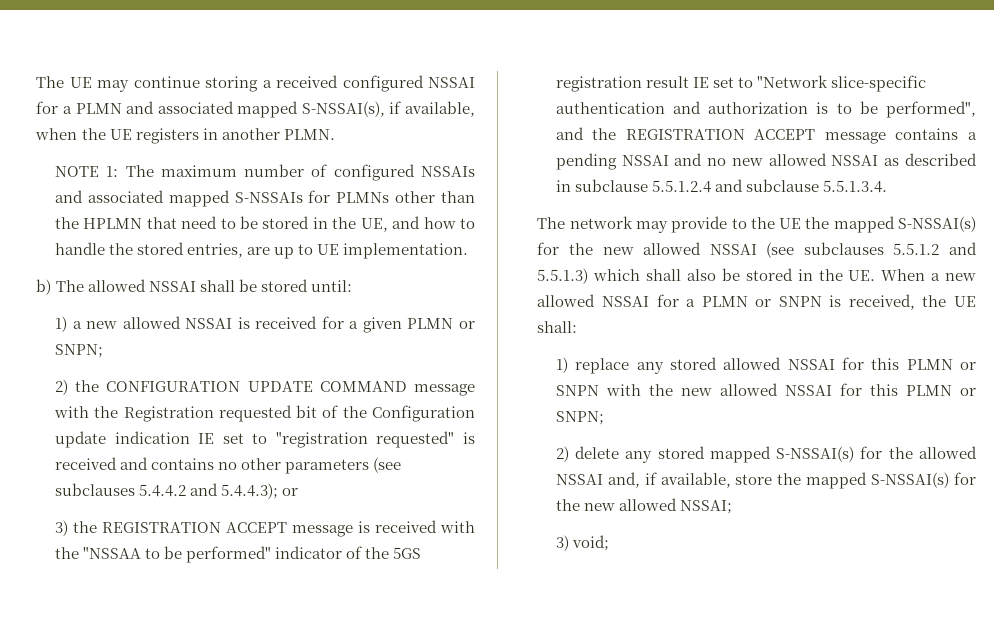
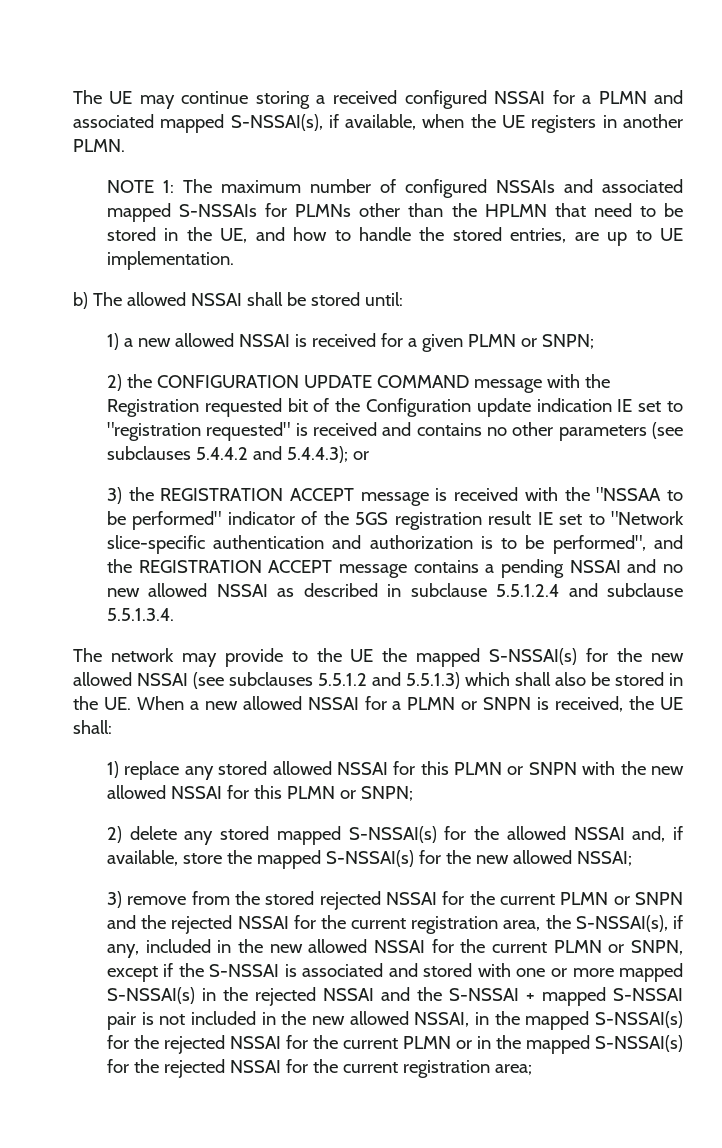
[571,535,609,551] void; -> [127,891,684,910] [106,915,683,934] [106,939,684,958] [106,963,683,982] [106,987,683,1006] [106,1011,683,1030] [106,1035,683,1054] [106,1059,532,1078] remove from the stored rejected NSSAI for the current PLMN or SNPN and the rejected NSSAI for the current registration area, the S-NSSAI(s), if any, included in the new allowed NSSAI for the current PLMN or SNPN, except if the S-NSSAI is associated and stored with one or more mapped S-NSSAI(s) in the rejected NSSAI and the S-NSSAI + mapped S-NSSAI pair is not included in the new allowed NSSAI, in the mapped S-NSSAI(s) for the rejected NSSAI for the current PLMN or in the mapped S-NSSAI(s) for the rejected NSSAI for the current registration area;

